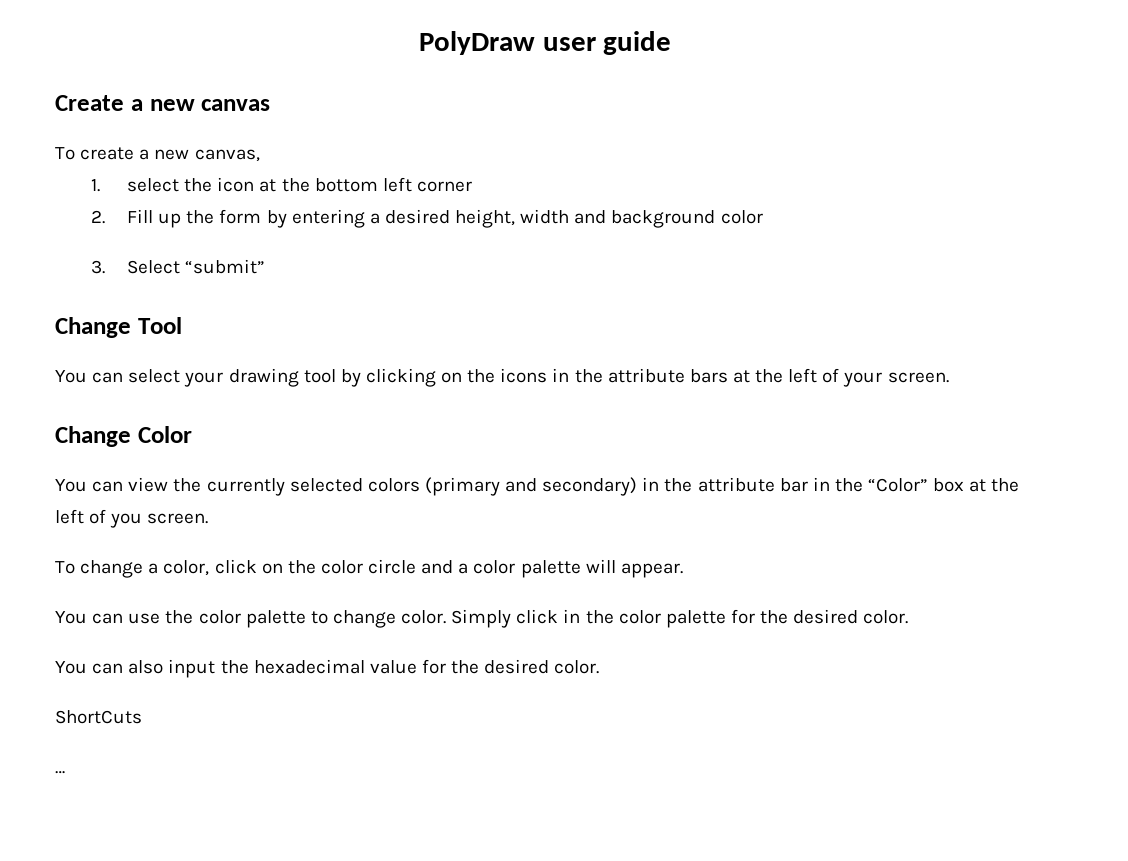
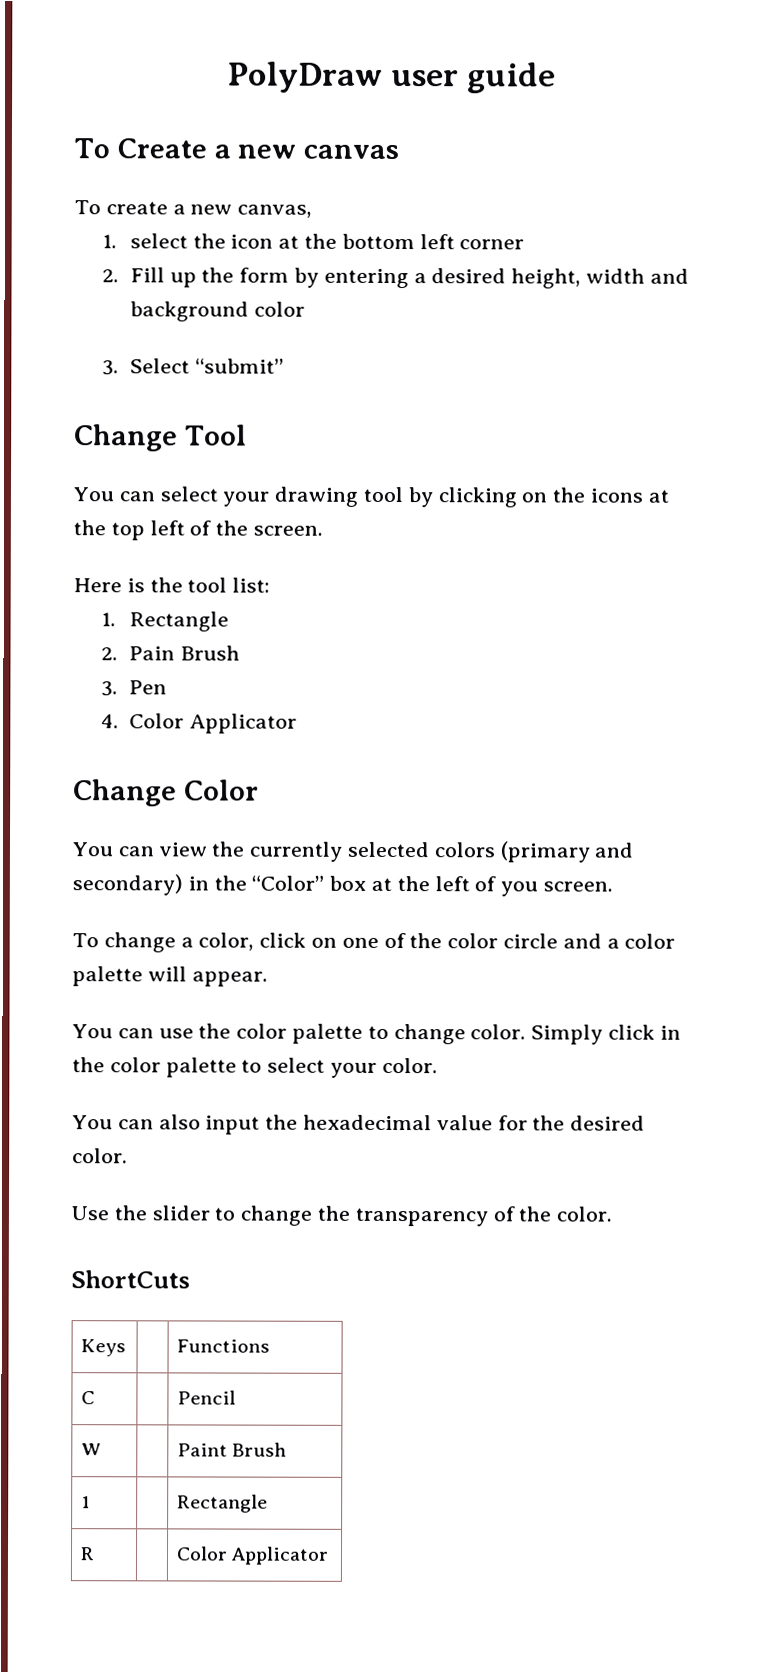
(672, 43) none -> [74,138,110,159] To
[552,368,949,387] in the attribute bars at the left of your screen. -> [647,489,669,503] [73,520,324,541] [73,577,271,593] [100,611,229,632] [100,645,240,661] [100,680,167,697] [100,713,297,734] at the top left of the screen. // Here is the tool list: // 1. Rectangle // 2. Pain Brush // 3. Pen // 4. Color Applicator
[697,477,863,492] attribute bar in the -> (247, 883) none
(283, 568) none -> [341,932,406,949] one of
[730,609,859,624] for the desired -> [241,1057,378,1078] to select your
[55,710,142,724] [55,771,65,774] ShortCuts // … -> [71,1205,613,1227] [71,1270,190,1289] [81,1339,127,1357] [177,1339,271,1353] [81,1391,96,1405] [177,1390,237,1405] [81,1443,102,1457] [177,1442,288,1457] [81,1496,91,1509] [177,1494,269,1513] [80,1547,96,1561] [176,1546,330,1565] Use the slider to change the transparency of the color. // ShortCuts // Keys | | Functions // C | | Pencil // W | | Paint Brush // 1 | | Rectangle // R | | Color Applicator

